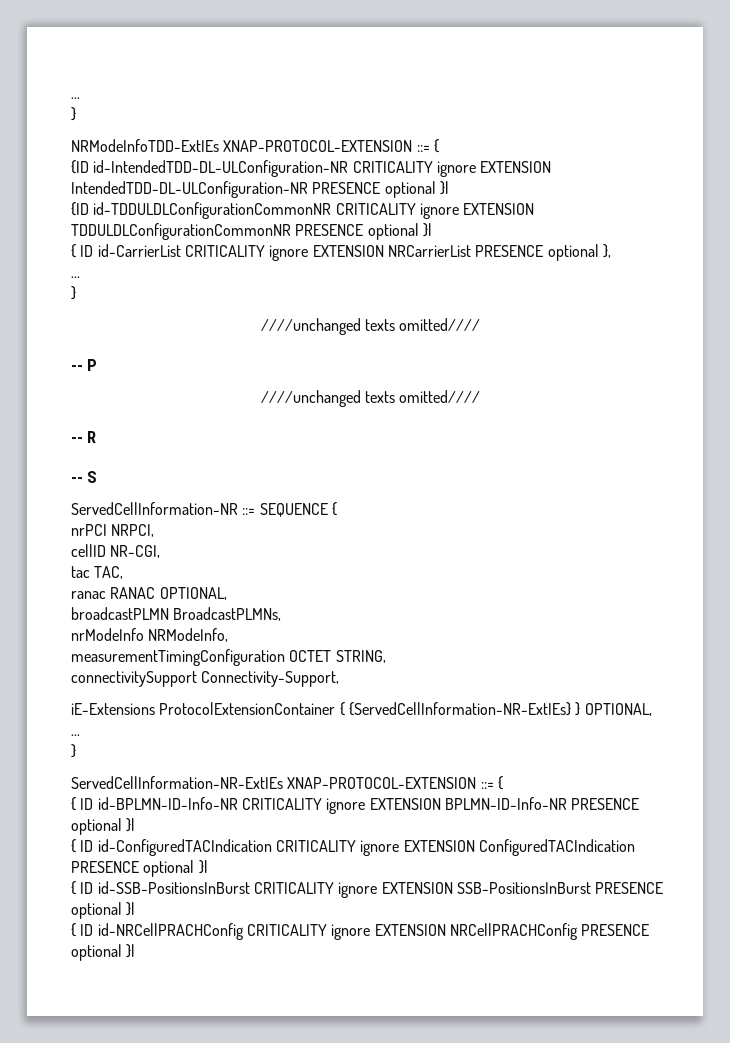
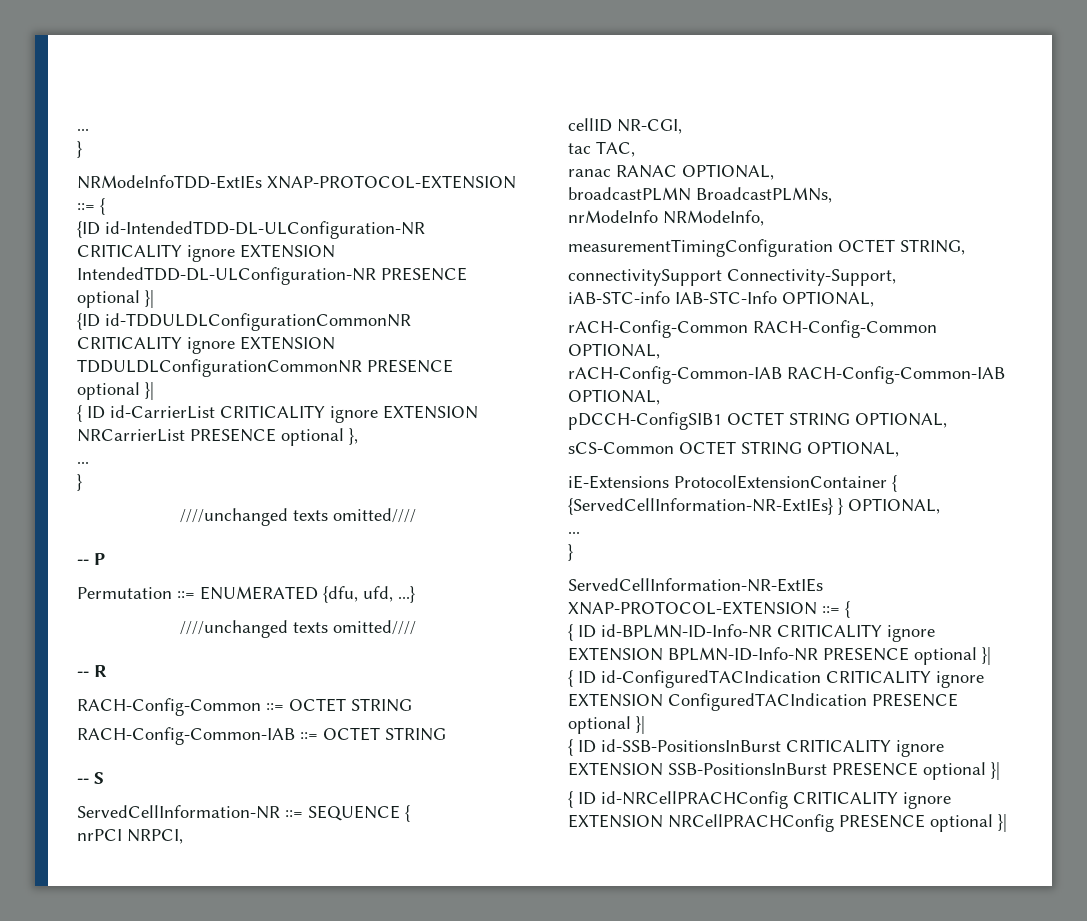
(98, 365) none -> [77,586,415,603] // Permutation ::= ENUMERATED {dfu, ufd, ...}
(97, 437) none -> [77,698,412,716] [77,727,446,745] // RACH-Config-Common ::= OCTET STRING // RACH-Config-Common-IAB ::= OCTET STRING
(340, 679) none -> [568,291,874,307] [568,320,937,338] [568,343,660,359] [568,366,1005,384] [568,389,660,405] [568,412,947,430] [568,441,899,457] // iAB-STC-info IAB-STC-Info OPTIONAL, // rACH-Config-Common RACH-Config-Common OPTIONAL, // rACH-Config-Common-IAB RACH-Config-Common-IAB OPTIONAL, // pDCCH-ConfigSIB1 OCTET STRING OPTIONAL, // sCS-Common OCTET STRING OPTIONAL,

